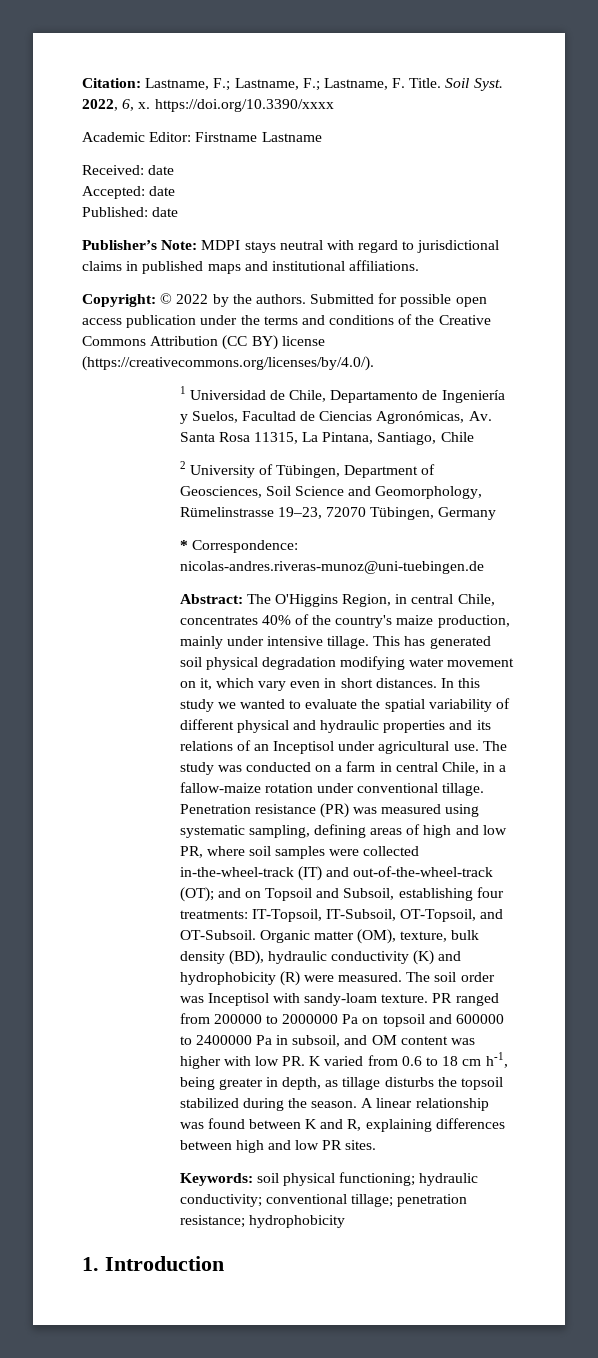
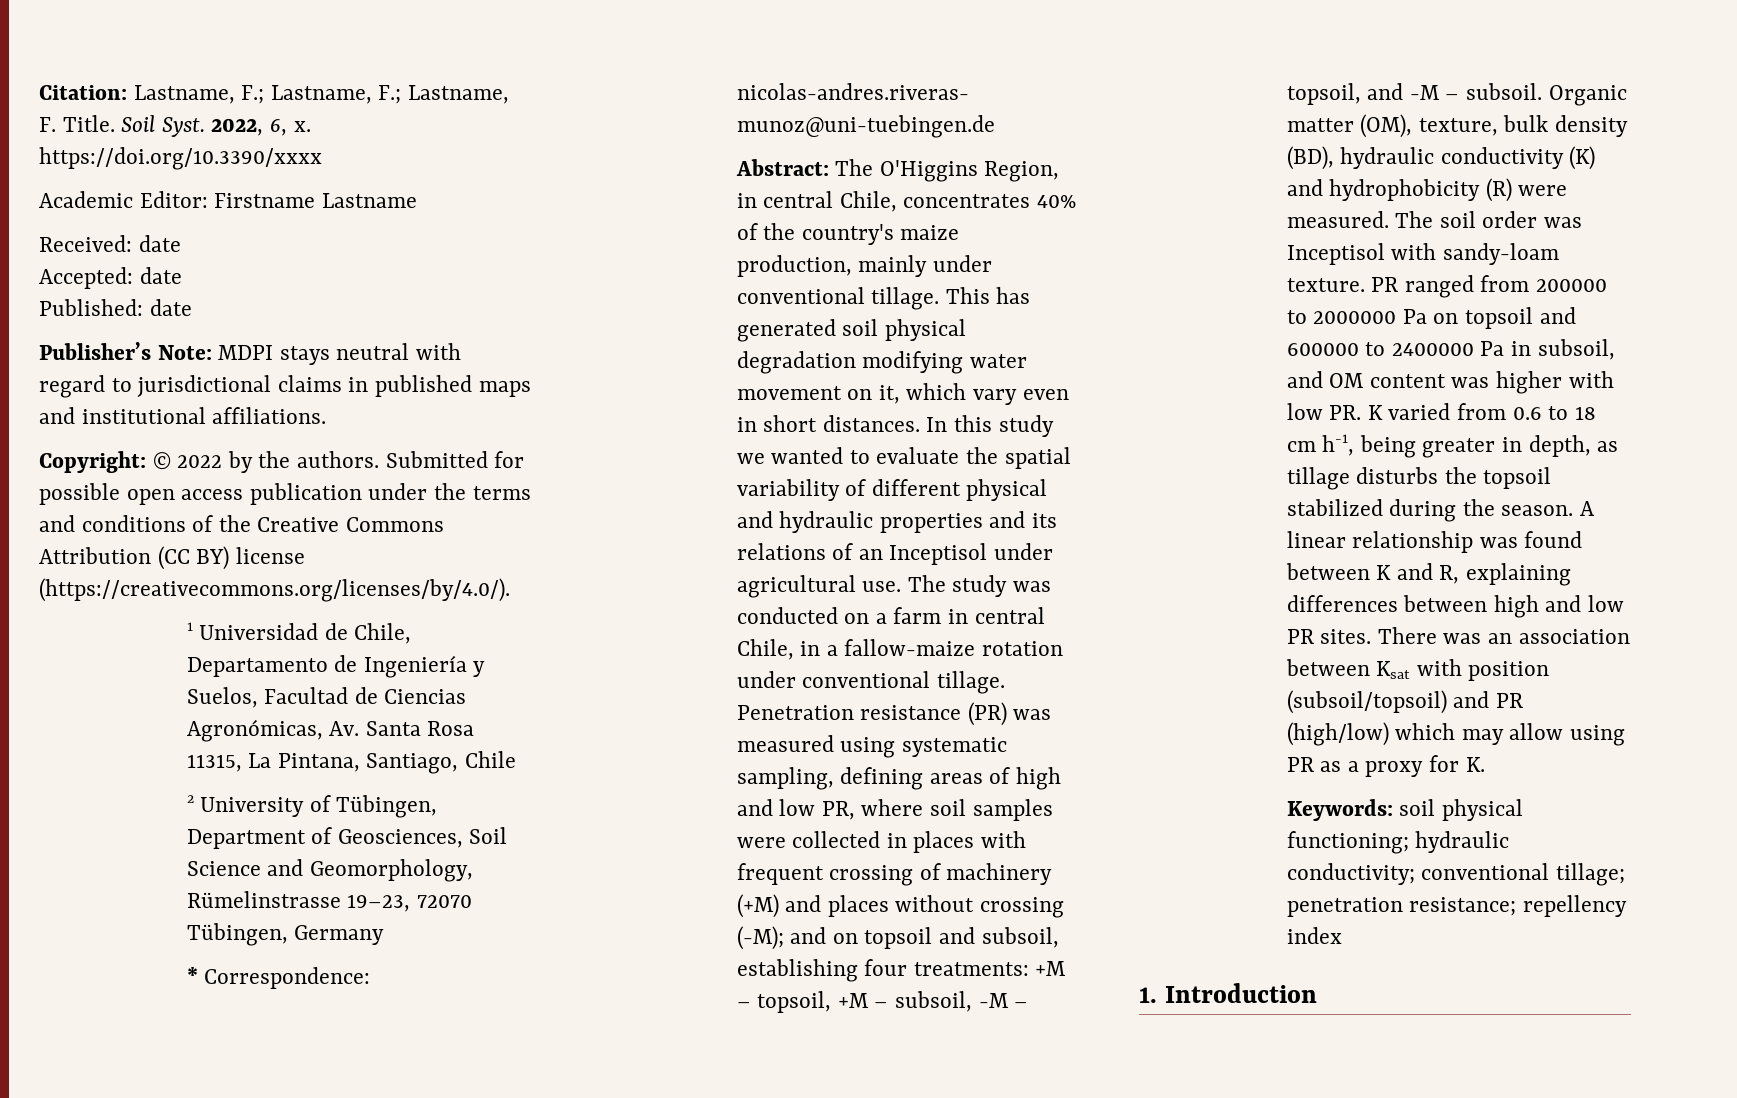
[266,636,323,646] intensive -> [736,287,865,304] conventional
[179,866,494,881] [179,887,504,902] [179,909,504,922] [179,930,256,940] in-the-wheel-track (IT) and out-of-the-wheel-track (OT); and on Topsoil and Subsoil, establishing four treatments: IT-Topsoil, IT-Subsoil, OT-Topsoil, and OT-Subsoil. -> [886,831,1027,853] [736,863,1053,886] [736,894,1065,918] [736,926,1059,950] [736,959,1067,982] [736,991,1029,1013] [1286,83,1543,105] in places with frequent crossing of machinery (+M) and places without crossing (-M); and on topsoil and subsoil, establishing four treatments: +M – topsoil, +M – subsoil, -M – topsoil, and -M – subsoil.
(377, 1145) none -> [1377,627,1630,644] [1285,659,1550,681] [1286,690,1523,714] [1286,722,1626,746] [1286,755,1485,777] There was an association between Ksat with position (subsoil/topsoil) and PR (high/low) which may allow using PR as a proxy for K.
[248,1215,345,1228] hydrophobicity -> [1522,895,1627,917] [1286,927,1342,944] repellency index

